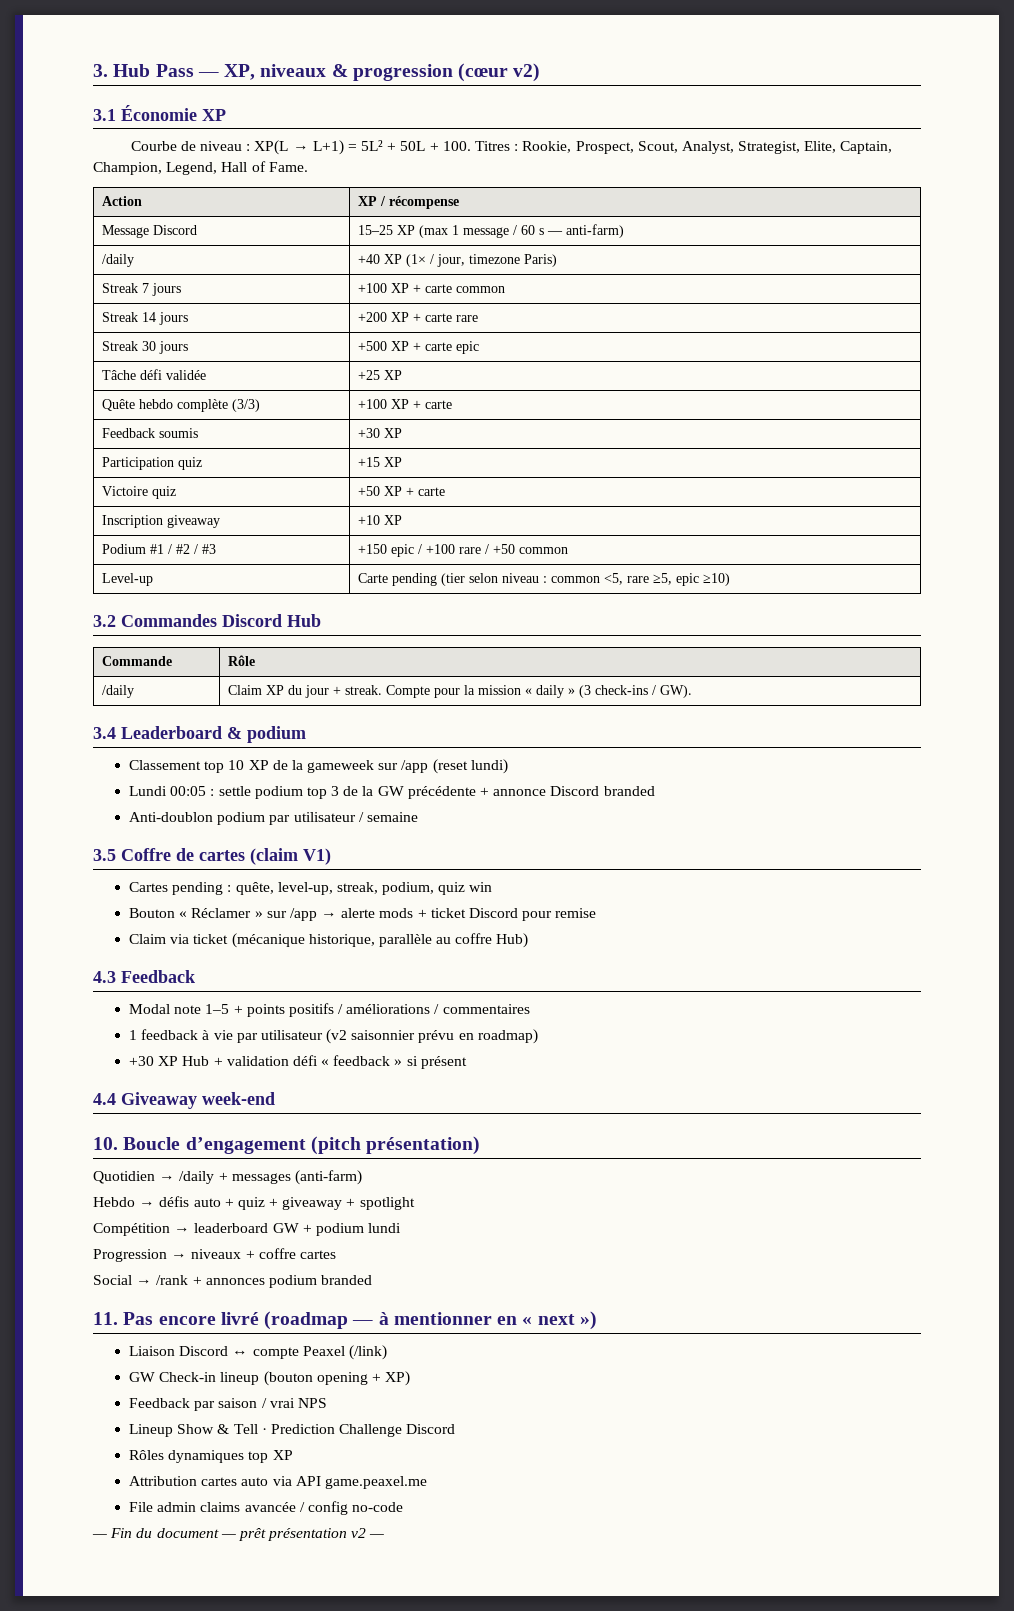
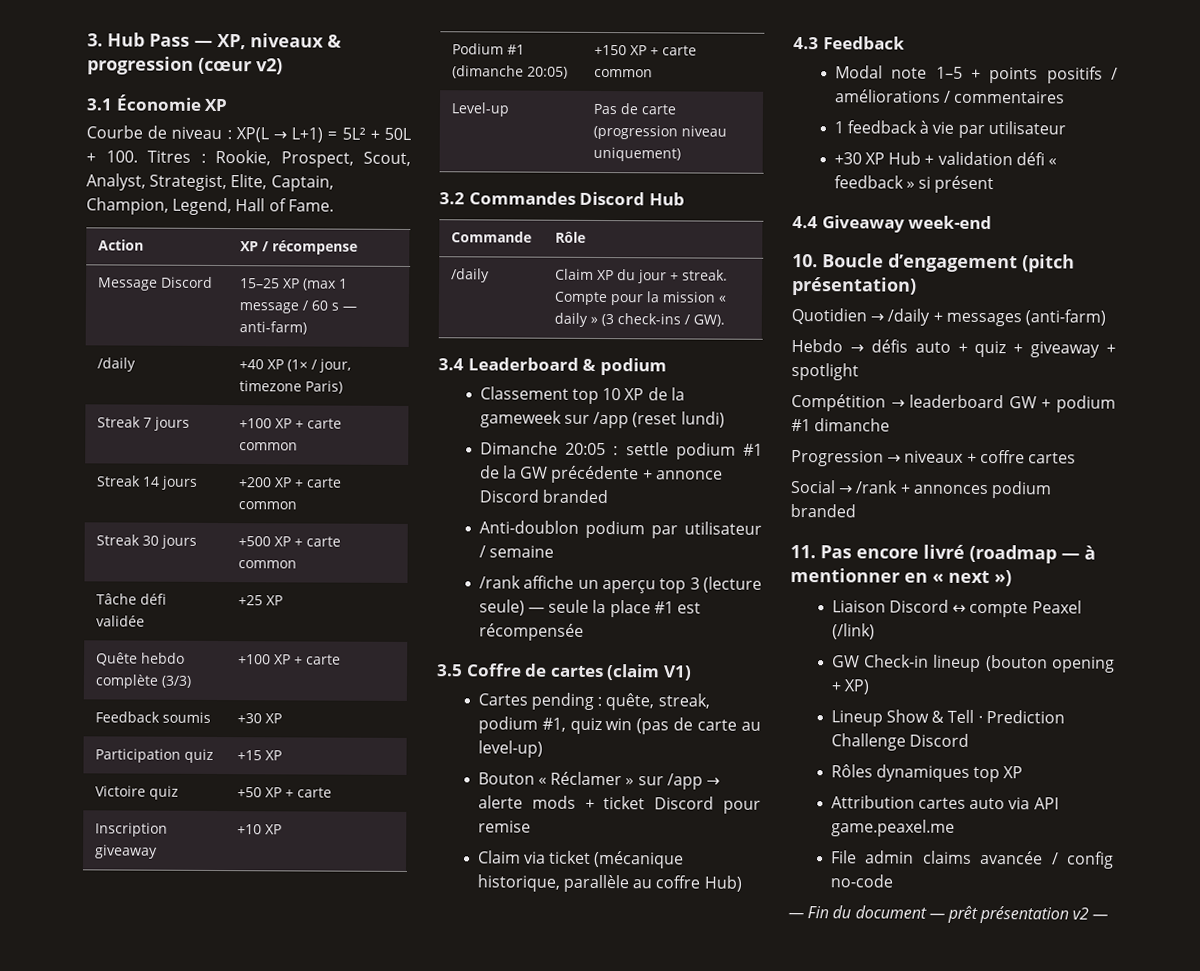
[456,315,479,322] rare -> [237,501,297,510] common
[456,341,480,354] epic -> [237,560,297,569] common
[168,544,217,554] [358,544,569,557] [102,573,154,586] [358,573,731,586] / #2 / #3 | +150 epic / +100 rare / +50 common // Level-up | Carte pending (tier selon niveau : common <5, rare ≥5, epic ≥10) -> [451,65,568,79] [593,44,697,56] [593,68,653,78] [450,102,510,117] [592,103,676,115] [592,124,727,140] [592,146,681,162] (dimanche 20:05) | +150 XP + carte common // Level-up | Pas de carte (progression niveau uniquement)
[128,786,207,796] Lundi 00:05 -> [479,441,607,456] Dimanche 20:05
[306,786,340,799] top 3 -> [743,443,763,456] #1
(418, 817) none -> [478,575,762,594] [478,599,701,618] [478,623,584,641] // /rank affiche un aperçu top 3 (lecture seule) — seule la place #1 est récompensée
[277,882,435,895] level-up, streak, podium, -> [657,693,710,709] [477,716,566,734] streak, podium #1,
(493, 887) none -> [636,717,761,735] [477,740,543,758] (pas de carte au level-up)
[326,1029,538,1044] (v2 saisonnier prévu en roadmap) -> (1066, 128) none
[368,1223,402,1233] lundi -> [791,418,891,432] #1 dimanche
[128,1398,327,1411] // Feedback par saison / vrai NPS -> (870, 687) none

